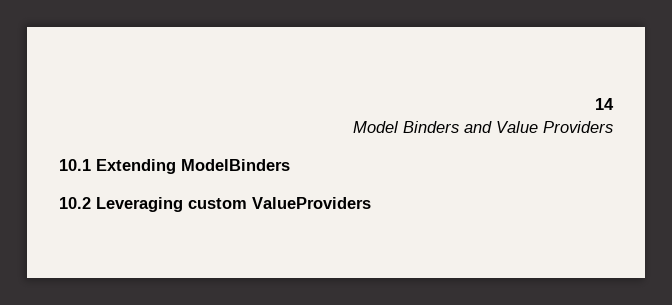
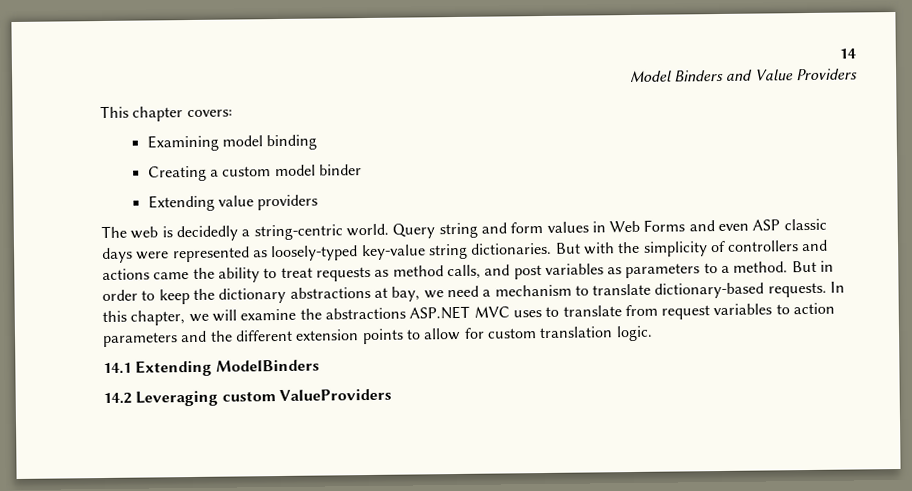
[59,159,91,171] 10.1 -> [100,105,233,122] [146,134,318,152] [147,164,362,182] [147,194,319,212] [101,218,827,242] [102,239,829,264] [102,260,835,283] [102,281,846,305] [102,302,836,326] [102,325,653,348] [103,362,132,375] This chapter covers: // Examining model binding // Creating a custom model binder // Extending value providers // The web is decidedly a string-centric world. Query string and form values in Web Forms and even ASP classic days were represented as loosely-typed key-value string dictionaries. But with the simplicity of controllers and actions came the ability to treat requests as method calls, and post variables as parameters to a method. But in order to keep the dictionary abstractions at bay, we need a mechanism to translate dictionary-based requests. In this chapter, we will examine the abstractions ASP.NET MVC uses to translate from request variables to action parameters and the different extension points to allow for custom translation logic. // 14.1
[59,197,91,209] 10.2 -> [103,392,132,405] 14.2

